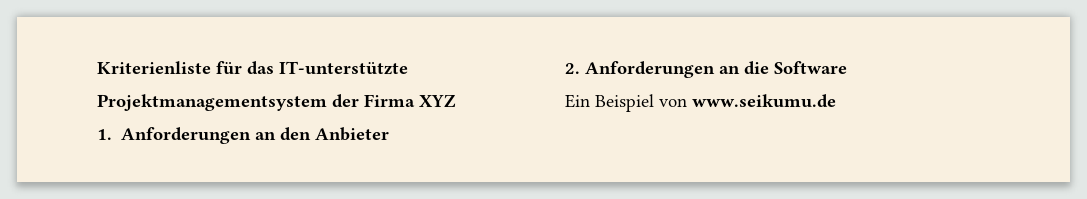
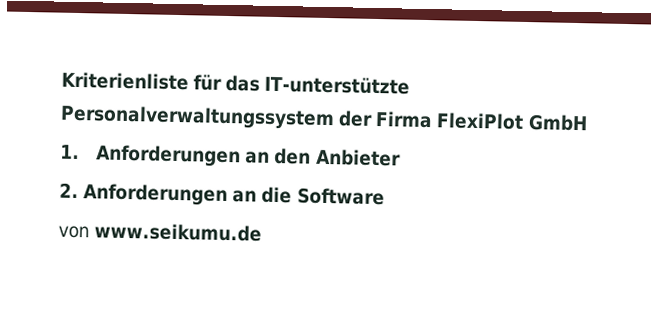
[97,94,327,111] Projektmanagementsystem -> [60,104,335,131] Personalverwaltungssystem
[419,94,456,107] XYZ -> [436,112,588,132] FlexiPlot GmbH
[565,94,654,112] Ein Beispiel -> (385, 196) none

